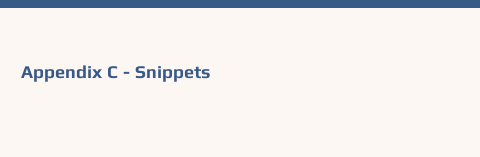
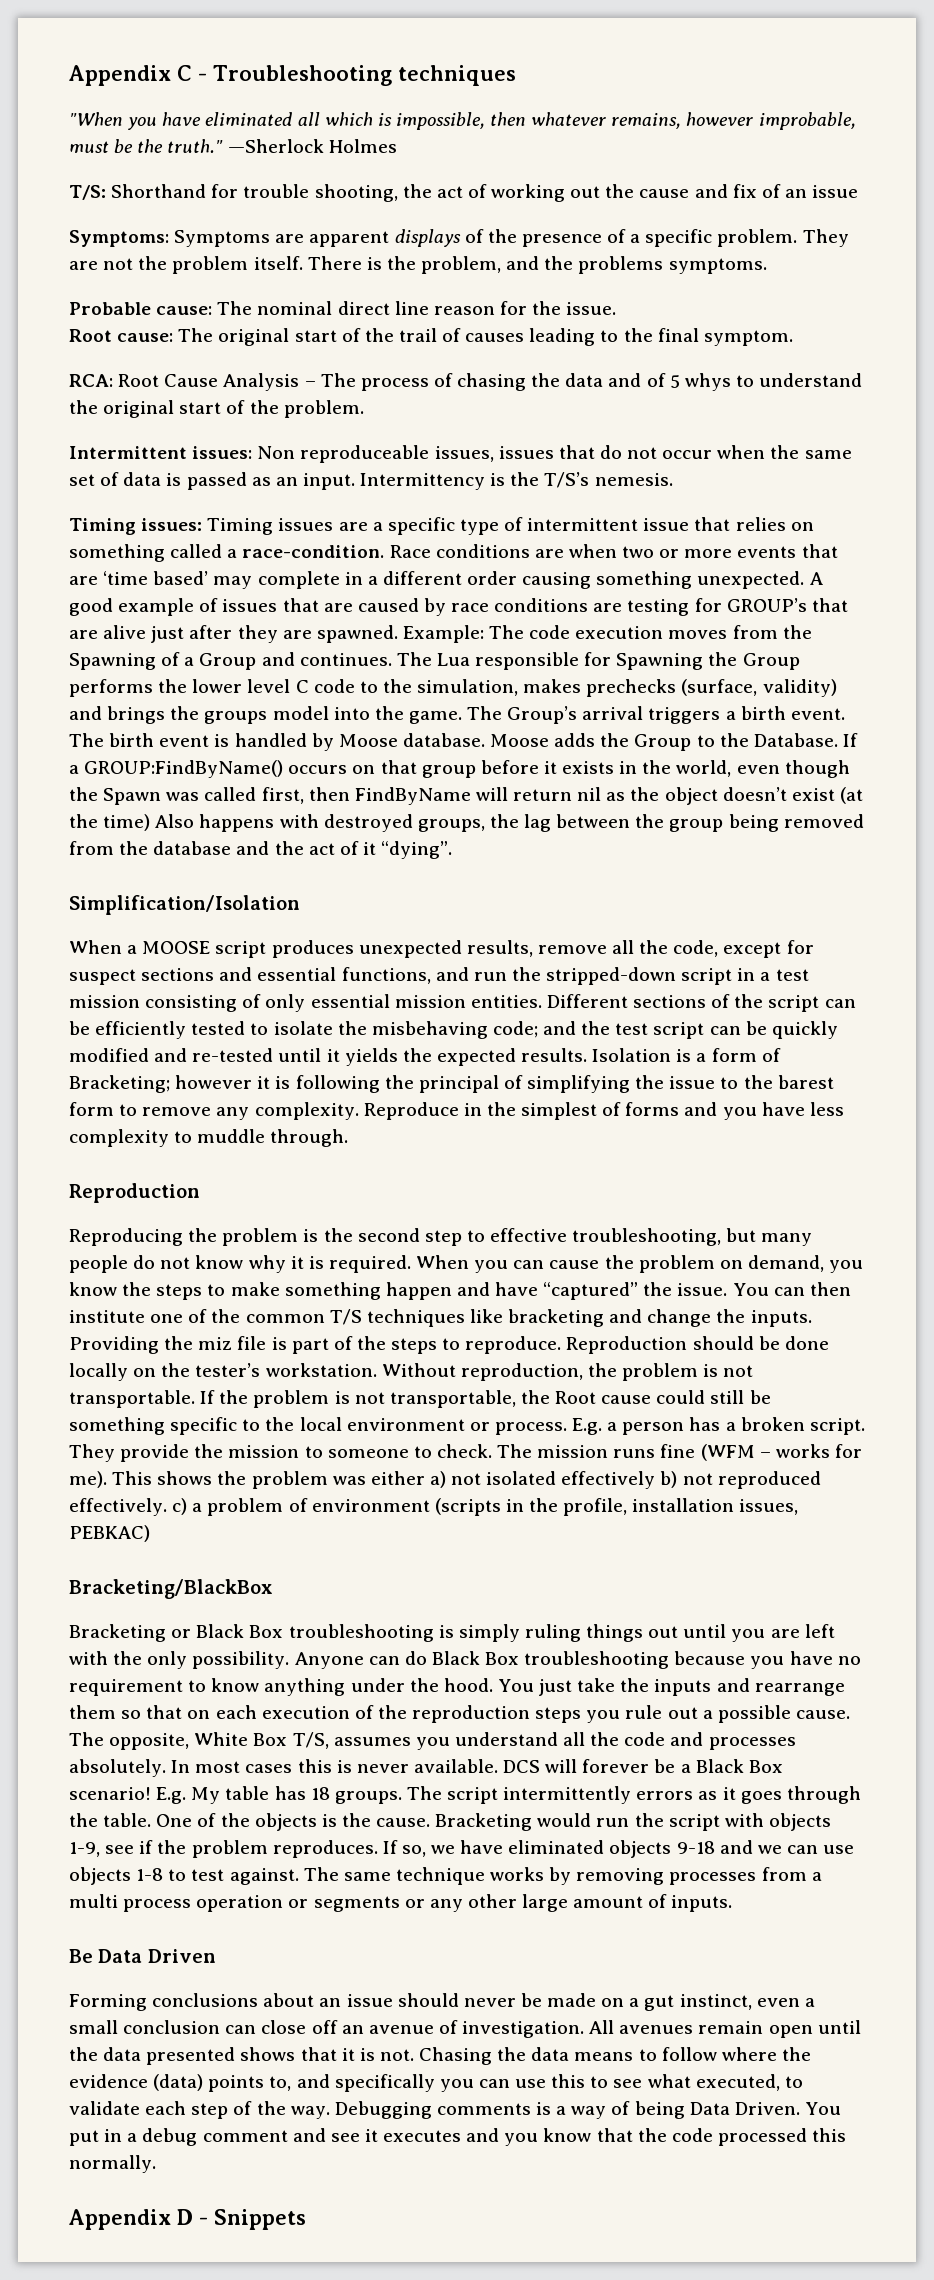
(130, 74) none -> [213,65,516,86] [69,112,856,130] [69,139,397,153] [69,184,859,202] [69,229,849,247] [69,256,767,274] [69,301,617,315] [69,328,793,346] [69,373,863,391] [69,400,364,418] [69,445,852,463] [69,472,673,490] [69,517,814,535] [69,544,838,562] [69,571,823,589] [69,598,848,616] [69,625,812,643] [69,652,800,670] [69,679,837,697] [69,706,845,724] [69,733,858,751] [69,760,850,778] [69,787,863,805] [69,814,864,832] [69,841,453,859] [69,895,300,915] [69,940,814,958] [69,967,809,985] [69,994,856,1012] [69,1021,838,1039] [69,1048,781,1066] [69,1075,834,1093] [69,1102,844,1120] [69,1129,349,1147] [69,1183,200,1203] [69,1228,813,1246] [69,1255,864,1273] [69,1282,851,1300] [69,1309,812,1327] [69,1336,829,1354] [69,1363,754,1381] [69,1390,771,1408] [69,1417,865,1435] [69,1444,862,1462] [69,1471,821,1489] [69,1498,799,1516] [69,1525,150,1542] [69,1579,273,1599] [69,1624,835,1642] [69,1651,861,1669] [69,1678,845,1696] [69,1705,850,1723] [69,1732,796,1750] [69,1759,783,1777] [69,1786,861,1804] [69,1813,831,1831] [69,1840,855,1858] [69,1867,822,1885] [69,1894,733,1912] [69,1949,216,1963] [69,1993,815,2011] [69,2020,861,2038] [69,2047,811,2065] [69,2074,803,2092] [69,2101,841,2119] [69,2128,847,2146] [69,2155,156,2173] [69,2209,208,2230] Troubleshooting techniques // "When you have eliminated all which is impossible, then whatever remains, however improbable, must be the truth." —Sherlock Holmes // T/S: Shorthand for trouble shooting, the act of working out the cause and fix of an issue // Symptoms: Symptoms are apparent displays of the presence of a specific problem. They are not the problem itself. There is the problem, and the problems symptoms. // Probable cause: The nominal direct line reason for the issue. // Root cause: The original start of the trail of causes leading to the final symptom. // RCA: Root Cause Analysis – The process of chasing the data and of 5 whys to understand the original start of the problem. // Intermittent issues: Non reproduceable issues, issues that do not occur when the same set of data is passed as an input. Intermittency is the T/S’s nemesis. // Timing issues: Timing issues are a specific type of intermittent issue that relies on something called a race-condition. Race conditions are when two or more events that are ‘time based’ may complete in a different order causing something unexpected. A good example of issues that are caused by race conditions are testing for GROUP’s that are alive just after they are spawned. Example: The code execution moves from the Spawning of a Group and continues. The Lua responsible for Spawning the Group performs the lower level C code to the simulation, makes prechecks (surface, validity) and brings the groups model into the game. The Group’s arrival triggers a birth event. The birth event is handled by Moose database. Moose adds the Group to the Database. If a GROUP:FindByName() occurs on that group before it exists in the world, even though the Spawn was called first, then FindByName will return nil as the object doesn’t exist (at the time) Also happens with destroyed groups, the lag between the group being removed from the database and the act of it “dying”. // Simplification/Isolation // When a MOOSE script produces unexpected results, remove all the code, except for suspect sections and essential functions, and run the stripped-down script in a test mission consisting of only essential mission entities. Different sections of the script can be efficiently tested to isolate the misbehaving code; and the test script can be quickly modified and re-tested until it yields the expected results. Isolation is a form of Bracketing; however it is following the principal of simplifying the issue to the barest form to remove any complexity. Reproduce in the simplest of forms and you have less complexity to muddle through. // Reproduction // Reproducing the problem is the second step to effective troubleshooting, but many people do not know why it is required. When you can cause the problem on demand, you know the steps to make something happen and have “captured” the issue. You can then institute one of the common T/S techniques like bracketing and change the inputs. Providing the miz file is part of the steps to reproduce. Reproduction should be done locally on the tester’s workstation. Without reproduction, the problem is not transportable. If the problem is not transportable, the Root cause could still be something specific to the local environment or process. E.g. a person has a broken script. They provide the mission to someone to check. The mission runs fine (WFM – works for me). This shows the problem was either a) not isolated effectively b) not reproduced effectively. c) a problem of environment (scripts in the profile, installation issues, PEBKAC) // Bracketing/BlackBox // Bracketing or Black Box troubleshooting is simply ruling things out until you are left with the only possibility. Anyone can do Black Box troubleshooting because you have no requirement to know anything under the hood. You just take the inputs and rearrange them so that on each execution of the reproduction steps you rule out a possible cause. The opposite, White Box T/S, assumes you understand all the code and processes absolutely. In most cases this is never available. DCS will forever be a Black Box scenario! E.g. My table has 18 groups. The script intermittently errors as it goes through the table. One of the objects is the cause. Bracketing would run the script with objects 1-9, see if the problem reproduces. If so, we have eliminated objects 9-18 and we can use objects 1-8 to test against. The same technique works by removing processes from a multi process operation or segments or any other large amount of inputs. // Be Data Driven // Forming conclusions about an issue should never be made on a gut instinct, even a small conclusion can close off an avenue of investigation. All avenues remain open until the data presented shows that it is not. Chasing the data means to follow where the evidence (data) points to, and specifically you can use this to see what executed, to validate each step of the way. Debugging comments is a way of being Data Driven. You put in a debug comment and see it executes and you know that the code processed this normally. // Appendix D -

